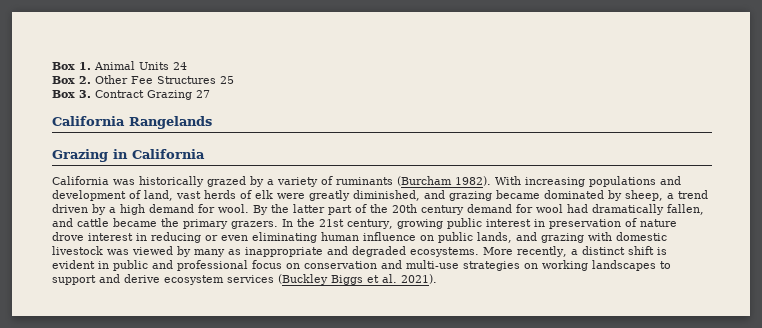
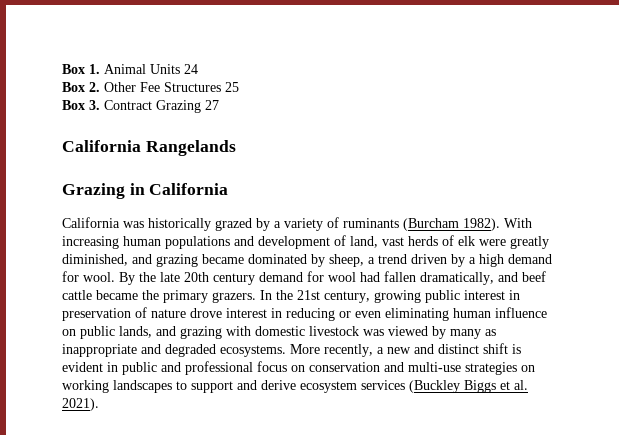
(585, 182) none -> [123,236,161,246] human
[293,204,388,215] latter part of the -> [160,272,180,282] late
[592,204,704,215] [52,218,73,227] dramatically fallen, and -> [384,271,546,285] fallen dramatically, and beef
(578, 252) none -> [387,344,434,354] new and

